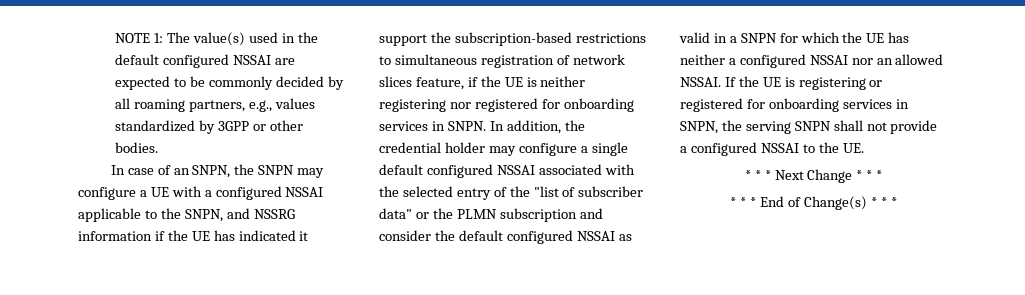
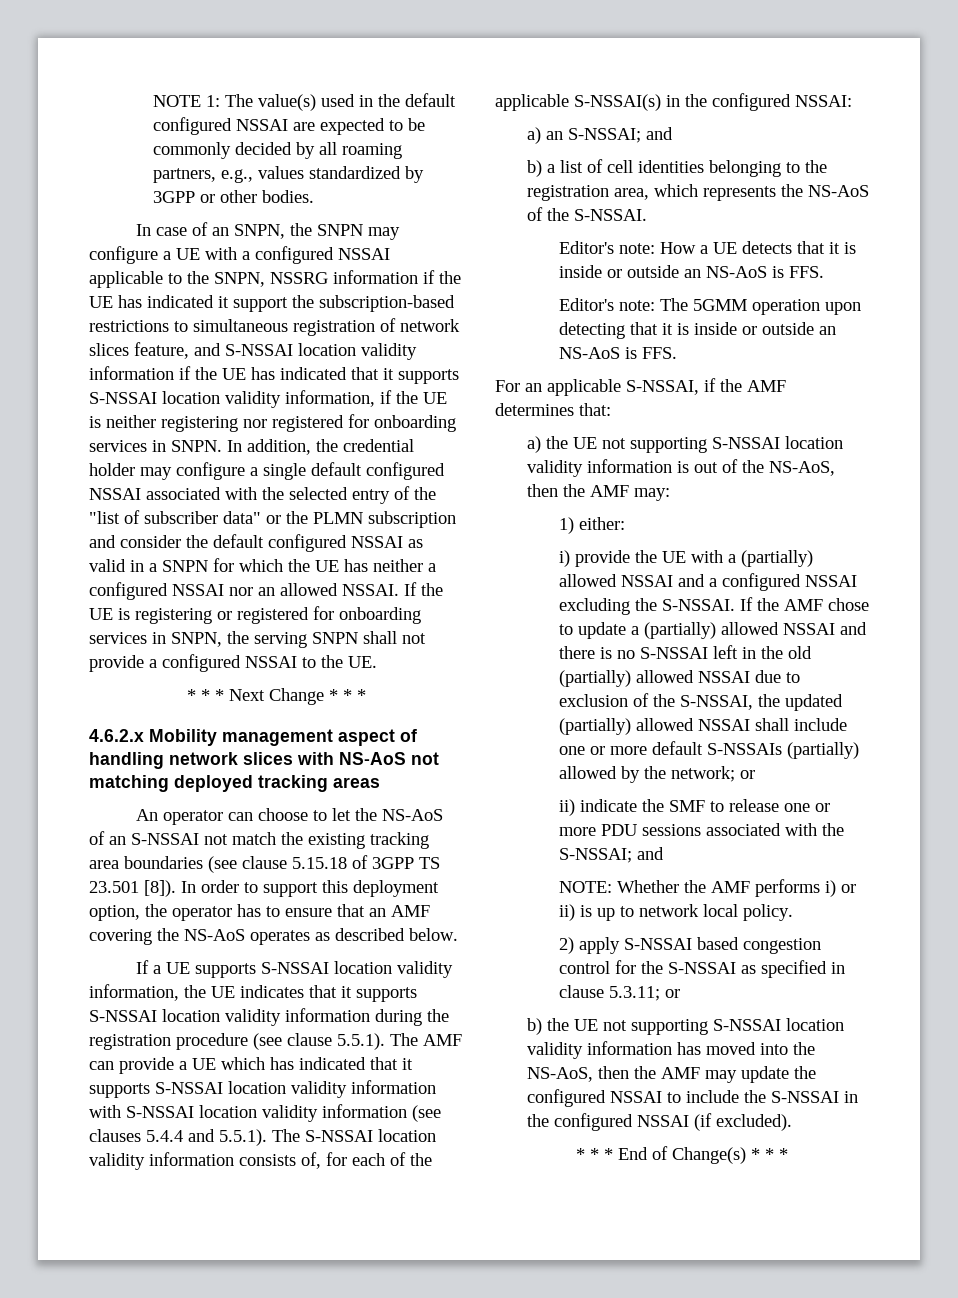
[226,208,250,219] and -> (265, 279) none
(464, 83) none -> [194,343,417,360] [89,366,459,384] [89,390,375,408] and S-NSSAI location validity information if the UE has indicated that it supports S-NSSAI location validity information,
(883, 175) none -> [89,729,417,746] [89,752,439,769] [89,775,380,792] [136,808,444,825] [89,831,429,849] [89,855,440,873] [89,880,439,897] [89,904,430,921] [89,928,458,945] [136,960,454,978] [89,984,417,1002] [89,1008,449,1026] [89,1033,462,1050] [89,1057,413,1074] [89,1080,436,1098] [89,1104,441,1122] [89,1129,436,1146] [89,1152,432,1170] [495,93,852,111] [526,127,673,144] [526,159,827,177] [526,184,869,201] [526,207,647,221] [558,241,856,254] [558,265,824,278] [558,298,861,315] [558,322,836,339] [558,347,677,359] [495,378,786,396] [495,403,611,416] [526,436,843,453] [526,459,835,477] [526,484,670,501] [558,517,625,534] [558,550,813,567] [558,573,857,591] [558,597,869,615] [558,622,867,639] [558,645,812,659] [558,670,800,687] [558,693,843,711] [558,718,847,735] [558,741,859,759] [558,766,755,783] [558,799,830,816] [558,823,844,836] [558,847,664,863] [558,879,856,897] [558,904,793,921] [558,937,821,954] [558,960,845,978] [558,985,680,1001] [526,1018,844,1035] [526,1041,815,1059] [526,1066,816,1083] [526,1089,858,1107] [526,1113,792,1131] // 4.6.2.x Mobility management aspect of handling network slices with NS-AoS not matching deployed tracking areas // An operator can choose to let the NS-AoS of an S-NSSAI not match the existing tracking area boundaries (see clause 5.15.18 of 3GPP TS 23.501 [8]). In order to support this deployment option, the operator has to ensure that an AMF covering the NS-AoS operates as described below. // If a UE supports S-NSSAI location validity information, the UE indicates that it supports S-NSSAI location validity information during the registration procedure (see clause 5.5.1). The AMF can provide a UE which has indicated that it supports S-NSSAI location validity information with S-NSSAI location validity information (see clauses 5.4.4 and 5.5.1). The S-NSSAI location validity information consists of, for each of the applicable S-NSSAI(s) in the configured NSSAI: // a) an S-NSSAI; and // b) a list of cell identities belonging to the registration area, which represents the NS-AoS of the S-NSSAI. // Editor's note: How a UE detects that it is inside or outside an NS-AoS is FFS. // Editor's note: The 5GMM operation upon detecting that it is inside or outside an NS-AoS is FFS. // For an applicable S-NSSAI, if the AMF determines that: // a) the UE not supporting S-NSSAI location validity information is out of the NS-AoS, then the AMF may: // 1) either: // i) provide the UE with a (partially) allowed NSSAI and a configured NSSAI excluding the S-NSSAI. If the AMF chose to update a (partially) allowed NSSAI and there is no S-NSSAI left in the old (partially) allowed NSSAI due to exclusion of the S-NSSAI, the updated (partially) allowed NSSAI shall include one or more default S-NSSAIs (partially) allowed by the network; or // ii) indicate the SMF to release one or more PDU sessions associated with the S-NSSAI; and // NOTE: Whether the AMF performs i) or ii) is up to network local policy. // 2) apply S-NSSAI based congestion control for the S-NSSAI as specified in clause 5.3.11; or // b) the UE not supporting S-NSSAI location validity information has moved into the NS-AoS, then the AMF may update the configured NSSAI to include the S-NSSAI in the configured NSSAI (if excluded).

